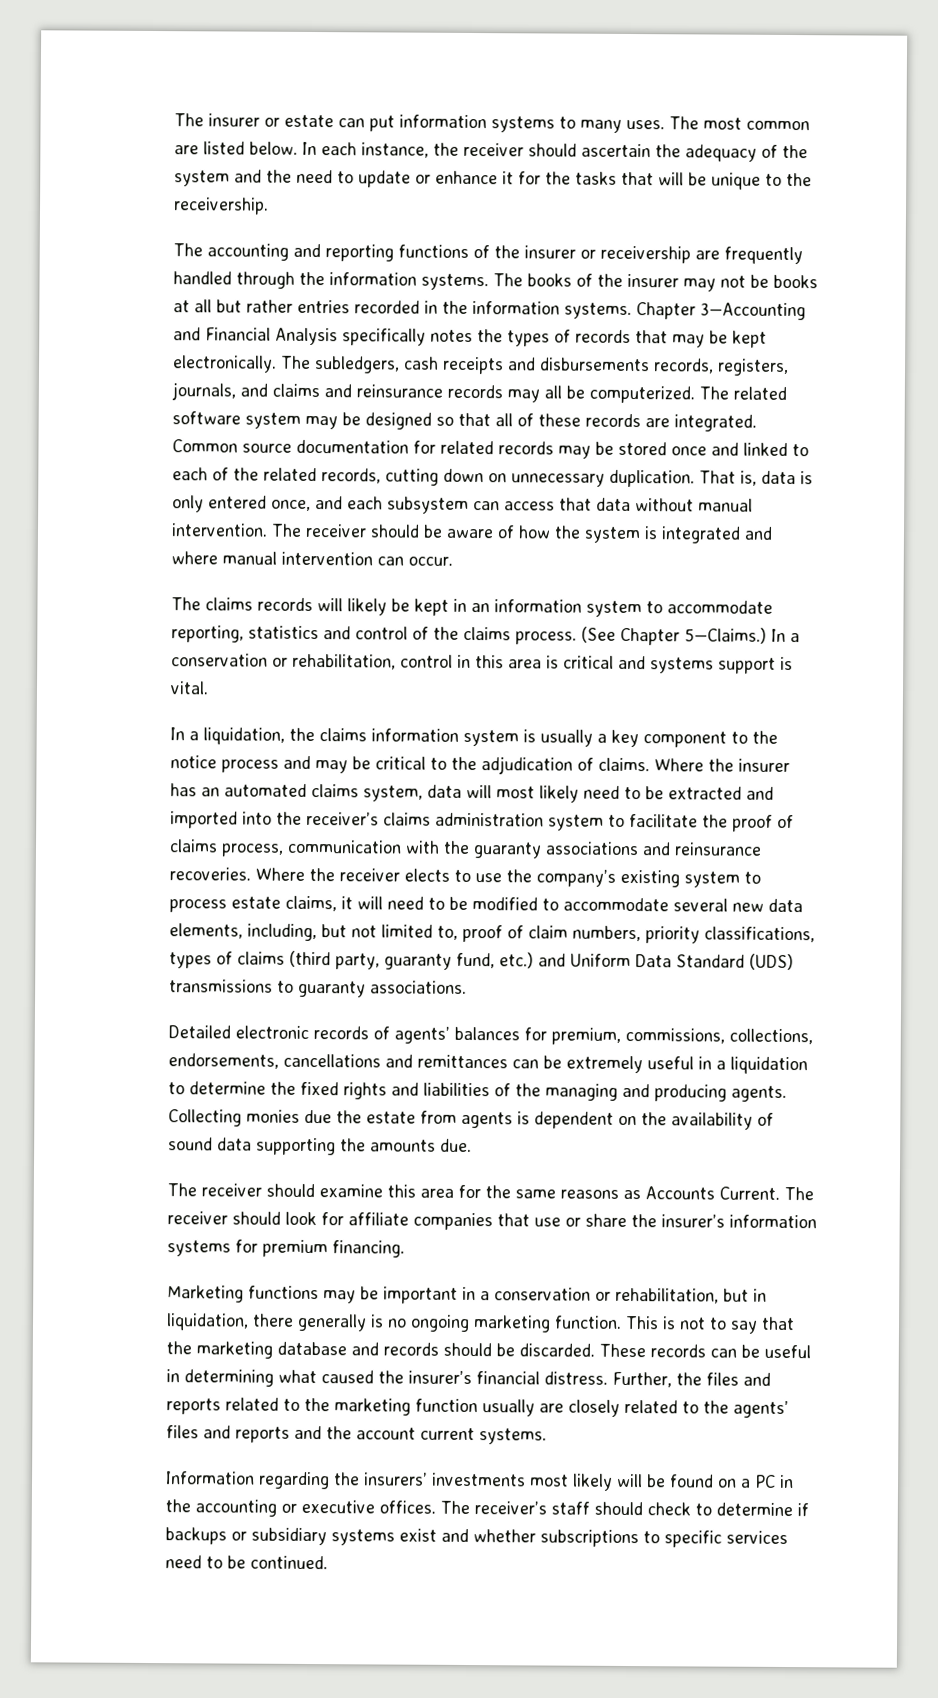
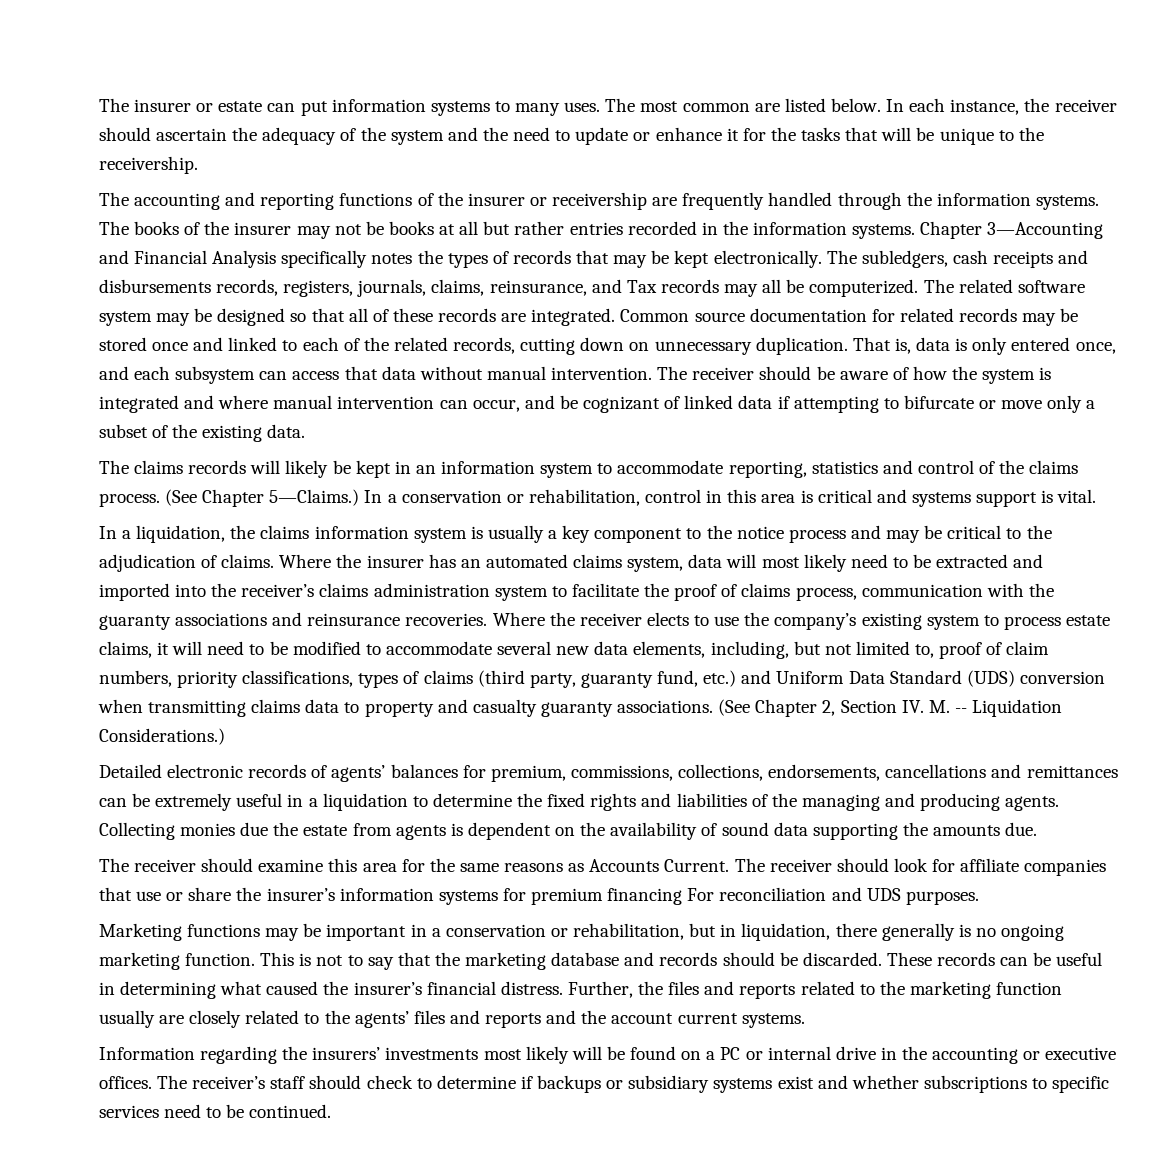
[240,383,444,398] and claims and reinsurance -> [431,279,657,296] claims, reinsurance, and Tax
[408,556,454,566] occur. -> [472,395,1096,413] [98,424,306,442] occur, and be cognizant of linked data if attempting to bifurcate or move only a subset of the existing data.
[169,979,468,998] transmissions to guaranty associations. -> [1019,671,1105,684] [97,699,1063,717] [98,728,225,745] conversion when transmitting claims data to property and casualty guaranty associations. (See Chapter 2, Section IV. M. -- Liquidation Considerations.)
[332,1240,406,1258] financing. -> [607,887,979,905] financing For reconciliation and UDS purposes.
(777, 1481) none -> [745,1046,876,1060] or internal drive

